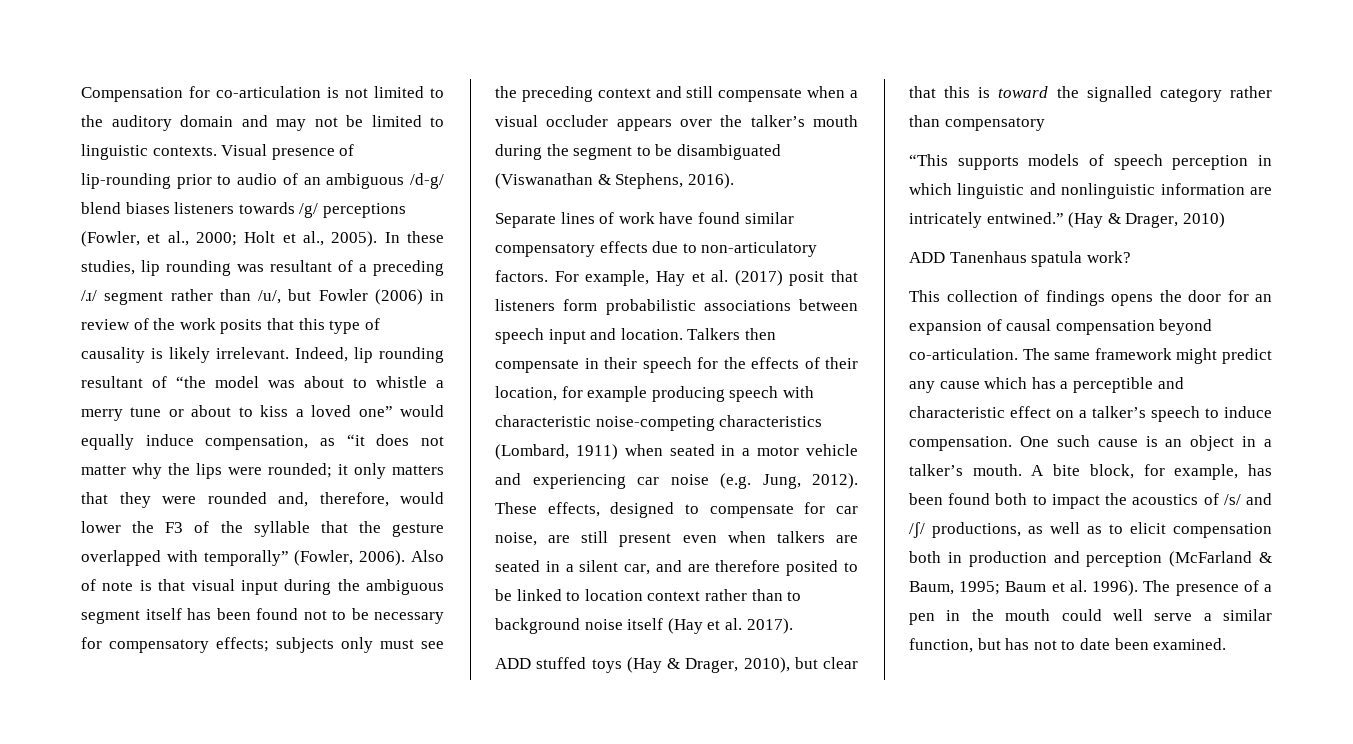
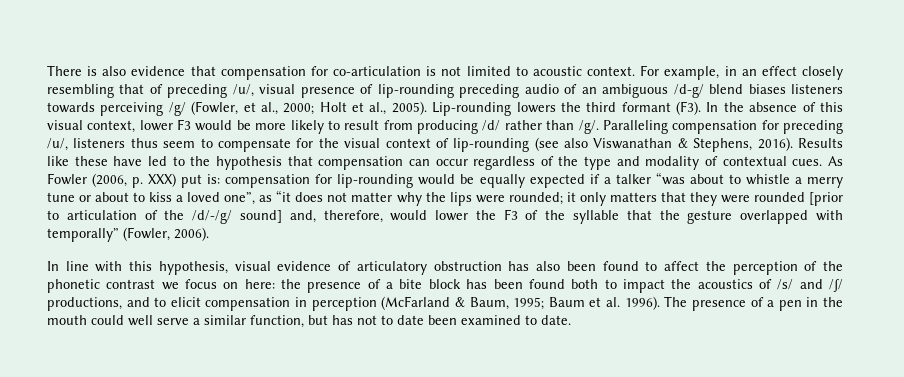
[81,87,183,102] Compensation -> [47,65,306,80] There is also evidence that compensation
[81,115,444,131] [81,144,268,160] the auditory domain and may not be limited to linguistic contexts. Visual -> [532,65,843,80] [47,84,296,98] acoustic context. For example, in an effect closely resembling that of preceding /u/, visual
[176,174,232,189] prior to -> [459,84,520,98] preceding
[299,203,406,218] /g/ perceptions -> [100,102,186,116] perceiving /g/
[384,231,444,243] [81,260,444,276] [81,289,444,305] [81,318,380,334] [81,347,444,363] [81,376,295,388] In these studies, lip rounding was resultant of a preceding /ɹ/ segment rather than /u/, but Fowler (2006) in review of the work posits that this type of causality is likely irrelevant. Indeed, lip rounding resultant of “the model was -> [432,101,844,116] [47,119,843,134] [47,137,844,152] [47,156,843,170] [47,172,685,188] Lip-rounding lowers the third formant (F3). In the absence of this visual context, lower F3 would be more likely to result from producing /d/ rather than /g/. Paralleling compensation for preceding /u/, listeners thus seem to compensate for the visual context of lip-rounding (see also Viswanathan & Stephens, 2016). Results like these have led to the hypothesis that compensation can occur regardless of the type and modality of contextual cues. As Fowler (2006, p. XXX) put is: compensation for lip-rounding would be equally expected if a talker “was
[358,405,445,417] [81,434,309,450] one” would equally induce compensation, -> [224,192,256,205] one”,
(267, 498) none -> [808,192,843,206] [47,210,282,224] [prior to articulation of the /d/-/g/ sound]
[411,550,444,562] [81,579,444,595] [81,608,444,624] [81,637,444,653] [495,86,858,102] [495,115,858,131] [495,144,781,160] [495,173,734,189] [495,212,794,228] [495,241,818,257] [495,270,858,286] [495,299,858,315] [495,328,776,344] [495,357,858,373] [495,386,814,402] [495,415,823,431] [495,444,858,460] [495,473,858,489] [495,502,858,518] [495,531,858,547] [495,560,858,576] [495,589,802,601] [495,618,793,634] [495,657,858,673] [909,86,1272,102] [909,115,1045,131] [909,154,1272,170] [909,183,1272,199] [909,212,1225,228] [909,251,1131,267] [909,290,1272,306] [909,319,1213,335] [909,348,1272,364] [909,377,1184,393] [909,406,1272,422] [909,435,1272,451] [909,464,1239,480] Also of note is that visual input during the ambiguous segment itself has been found not to be necessary for compensatory effects; subjects only must see the preceding context and still compensate when a visual occluder appears over the talker’s mouth during the segment to be disambiguated (Viswanathan & Stephens, 2016). // Separate lines of work have found similar compensatory effects due to non-articulatory factors. For example, Hay et al. (2017) posit that listeners form probabilistic associations between speech input and location. Talkers then compensate in their speech for the effects of their location, for example producing speech with characteristic noise-competing characteristics (Lombard, 1911) when seated in a motor vehicle and experiencing car noise (e.g. Jung, 2012). These effects, designed to compensate for car noise, are still present even when talkers are seated in a silent car, and are therefore posited to be linked to location context rather than to background noise itself (Hay et al. 2017). // ADD stuffed toys (Hay & Drager, 2010), but clear that this is toward the signalled category rather than compensatory // “This supports models of speech perception in which linguistic and nonlinguistic information are intricately entwined.” (Hay & Drager, 2010) // ADD Tanenhaus spatula work? // This collection of findings opens the door for an expansion of causal compensation beyond co-articulation. The same framework might predict any cause which has a perceptible and characteristic effect on a talker’s speech to induce compensation. One such cause is an object in a talker’s mouth. A bite block, for example, -> [47,261,843,275] [47,279,461,293] // In line with this hypothesis, visual evidence of articulatory obstruction has also been found to affect the perception of the phonetic contrast we focus on here: the presence of a bite block
[1028,522,1272,538] [909,551,1080,567] as well as to elicit compensation both in production and -> [126,297,308,311] and to elicit compensation in
[1153,638,1227,650] examined. -> [461,315,571,325] examined to date.

